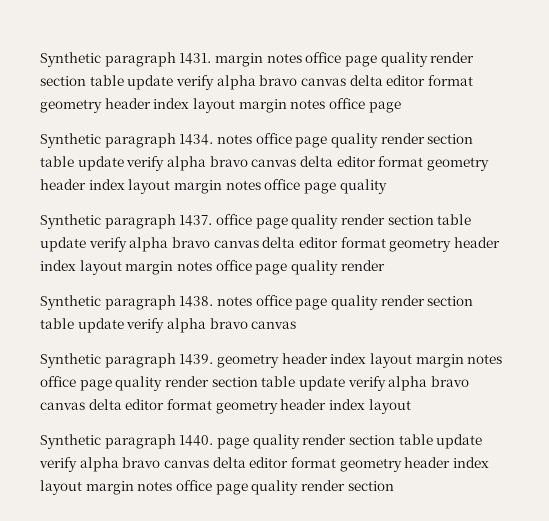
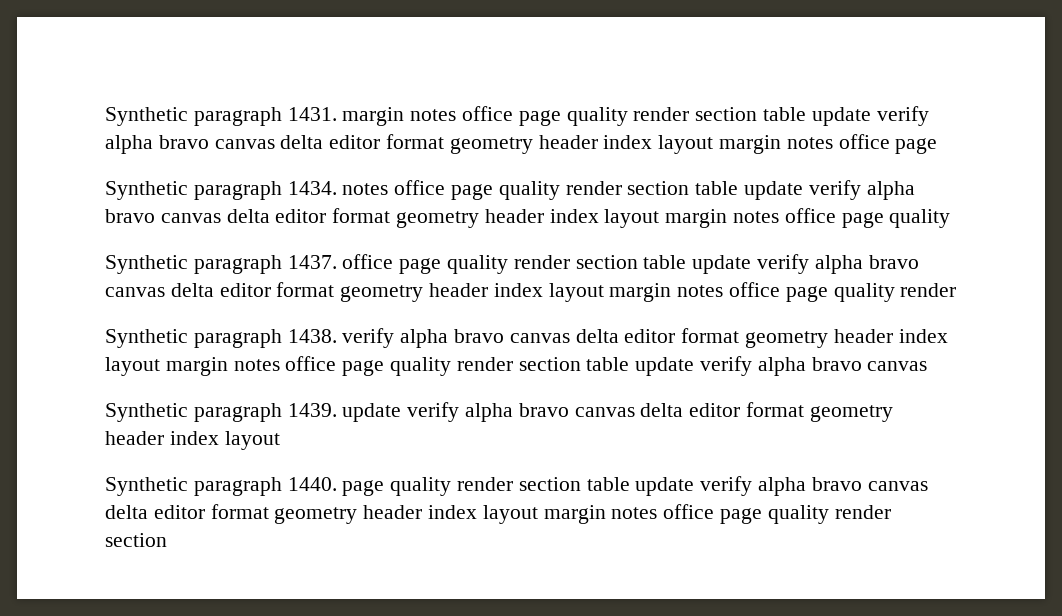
(214, 301) none -> [342,328,948,348] [105,357,228,376] verify alpha bravo canvas delta editor format geometry header index layout margin
[216,353,503,368] [40,376,296,391] geometry header index layout margin notes office page quality render section table -> (337, 410) none

